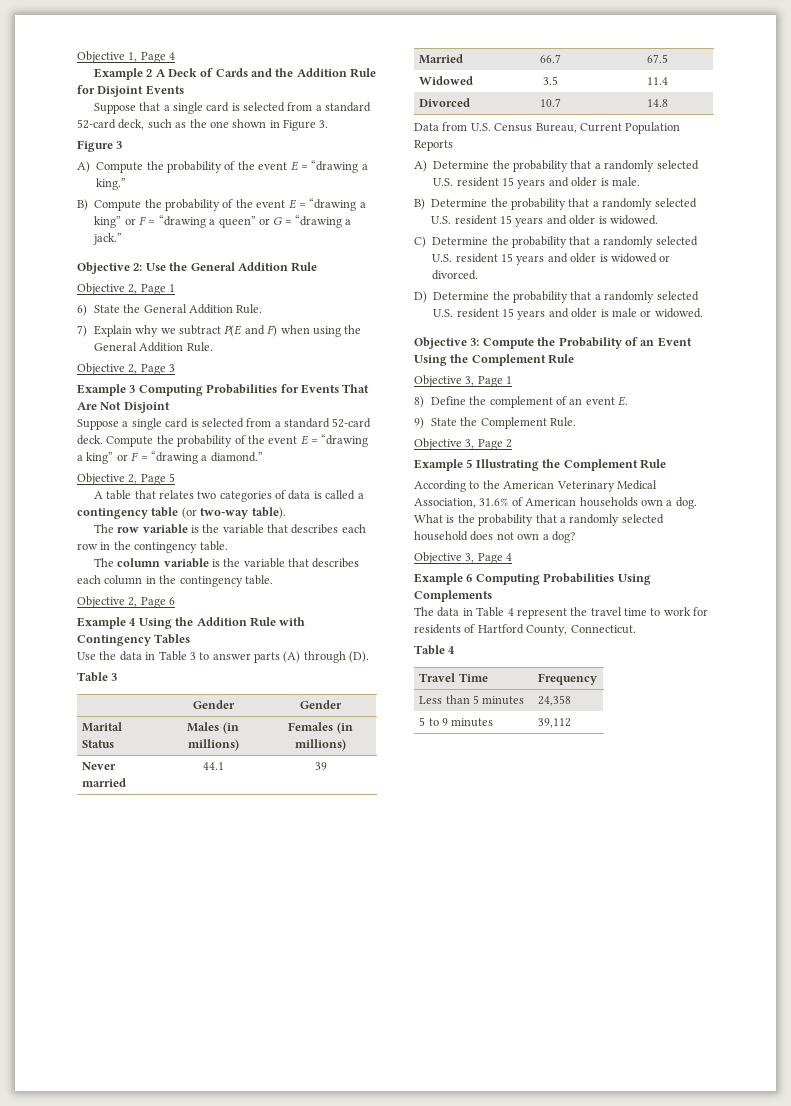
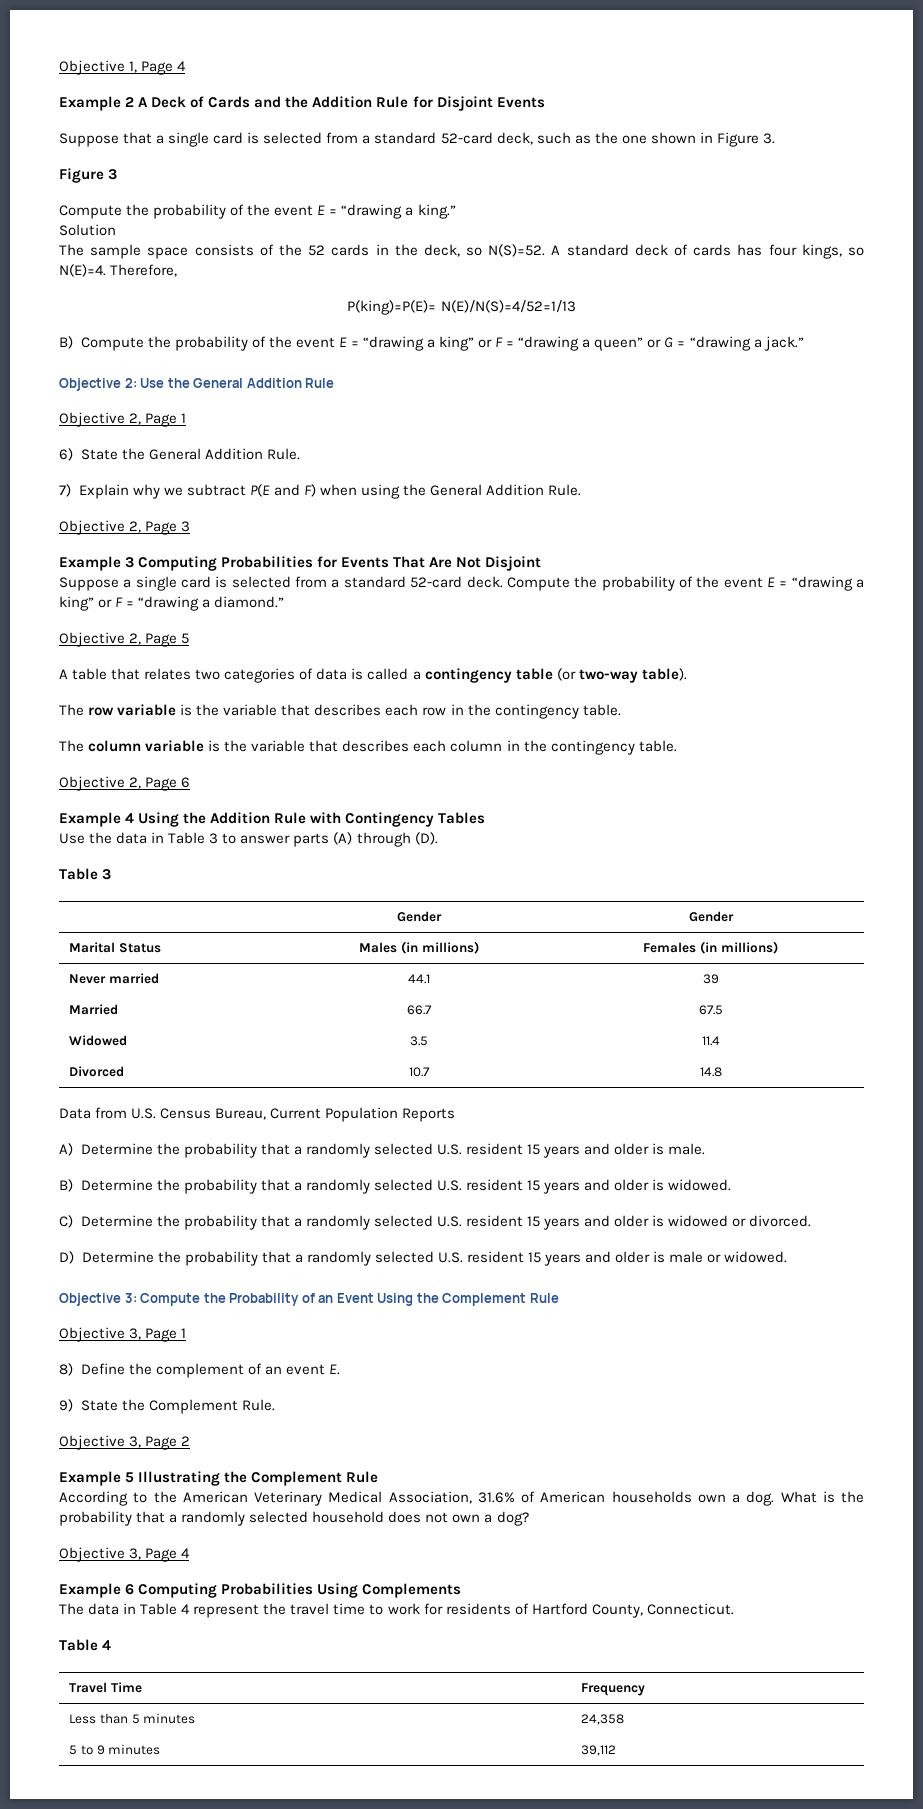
[77,161,90,173] A) -> (118, 174) none
(127, 184) none -> [59,224,116,236] [59,244,864,259] [59,264,178,277] [347,300,576,315] // Solution // The sample space consists of the 52 cards in the deck, so N(S)=52. A standard deck of cards has four kings, so N(E)=4. Therefore, // P(king)=P(E)= N(E)/N(S)=4/52=1/13

